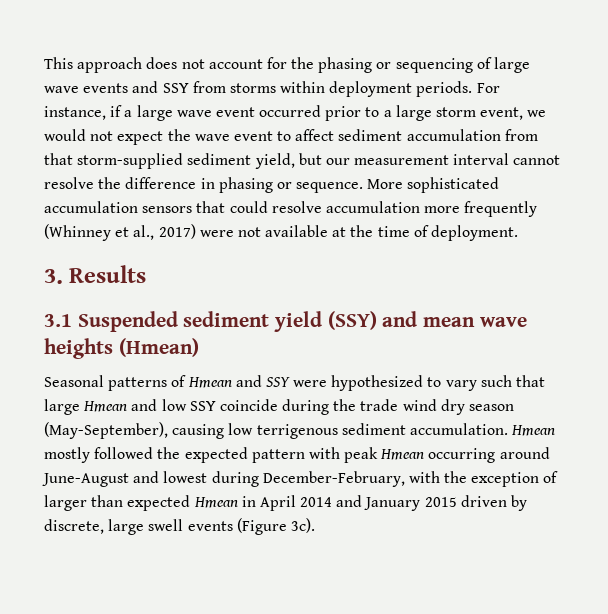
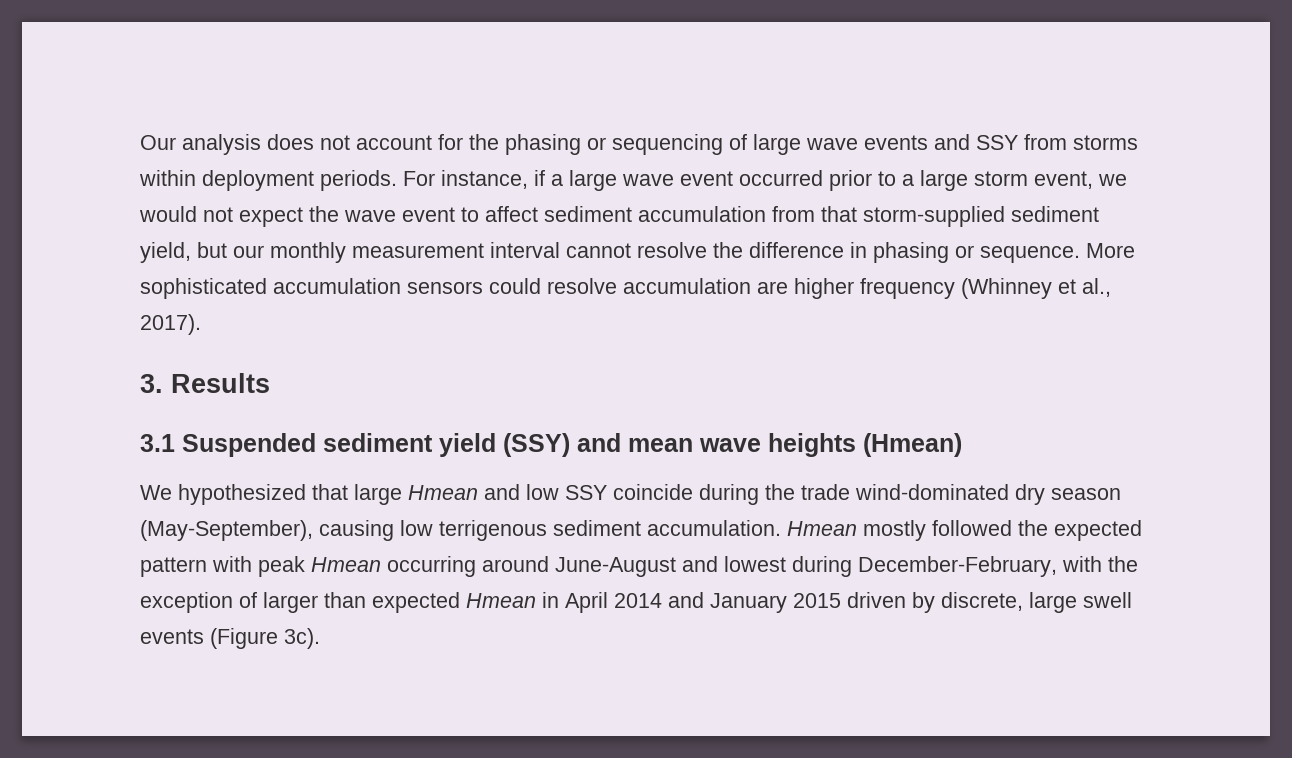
[44,57,143,73] This approach -> [140,134,261,155] Our analysis
(350, 161) none -> [270,242,346,263] monthly
[196,201,226,213] that -> (483, 287) none
[424,201,538,217] [44,224,519,241] more frequently (Whinney et al., 2017) were not available at the time of deployment. -> [757,278,1111,299] [140,314,201,335] are higher frequency (Whinney et al., 2017).
[44,375,512,391] Seasonal patterns of Hmean and SSY were hypothesized to vary such -> [140,484,306,505] We hypothesized
[402,399,437,411] wind -> [855,484,1009,500] wind-dominated

